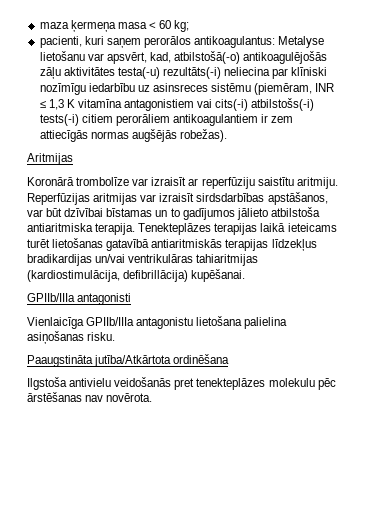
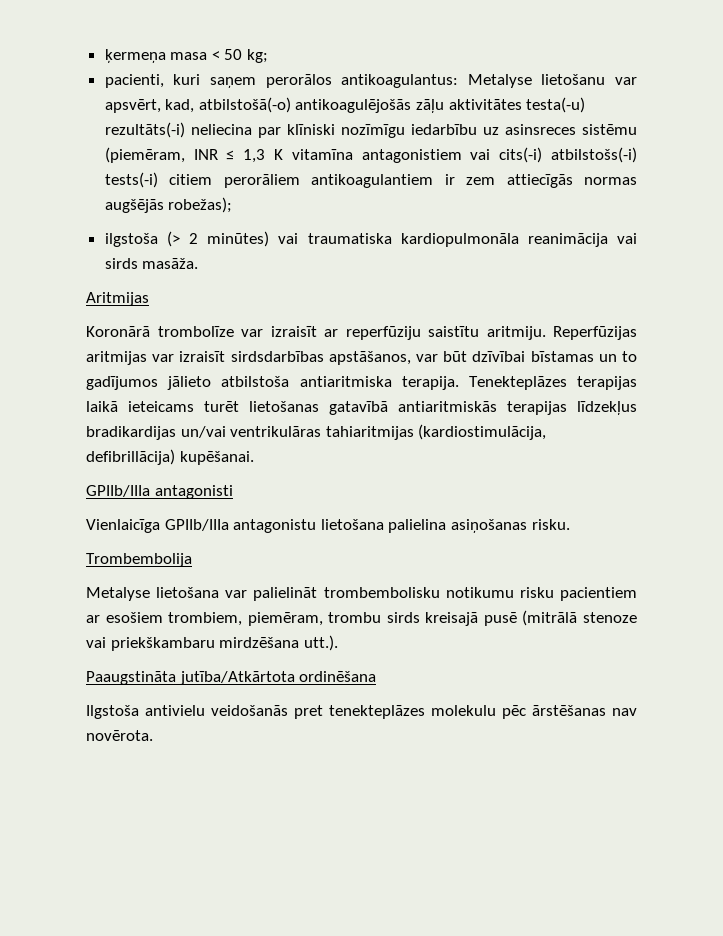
[39,22,69,29] maza -> (104, 56) none
[159,20,172,29] 60 -> [224,49,243,60] 50
[179,129,227,142] robežas). -> [168,197,233,213] [104,231,637,247] [104,258,199,269] robežas); // ilgstoša (> 2 minūtes) vai traumatiska kardiopulmonāla reanimācija vai sirds masāža.
(116, 336) none -> [86,553,192,567] [86,587,637,601] [86,610,637,626] [86,635,338,651] // Trombembolija // Metalyse lietošana var palielināt trombembolisku notikumu risku pacientiem ar esošiem trombiem, piemēram, trombu sirds kreisajā pusē (mitrālā stenoze vai priekškambaru mirdzēšana utt.).

